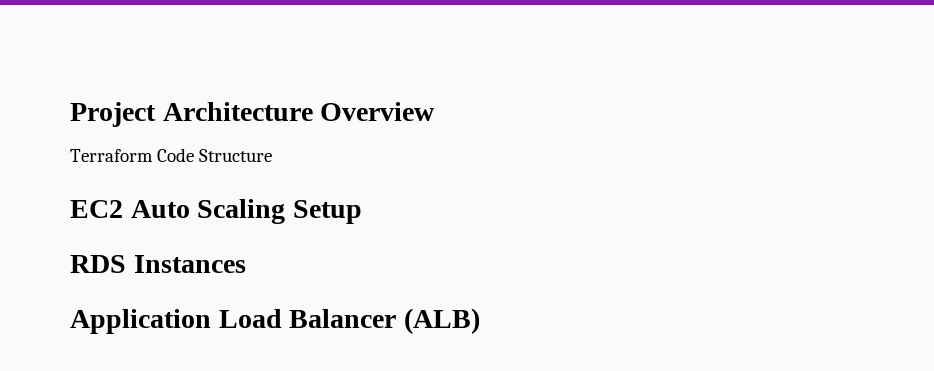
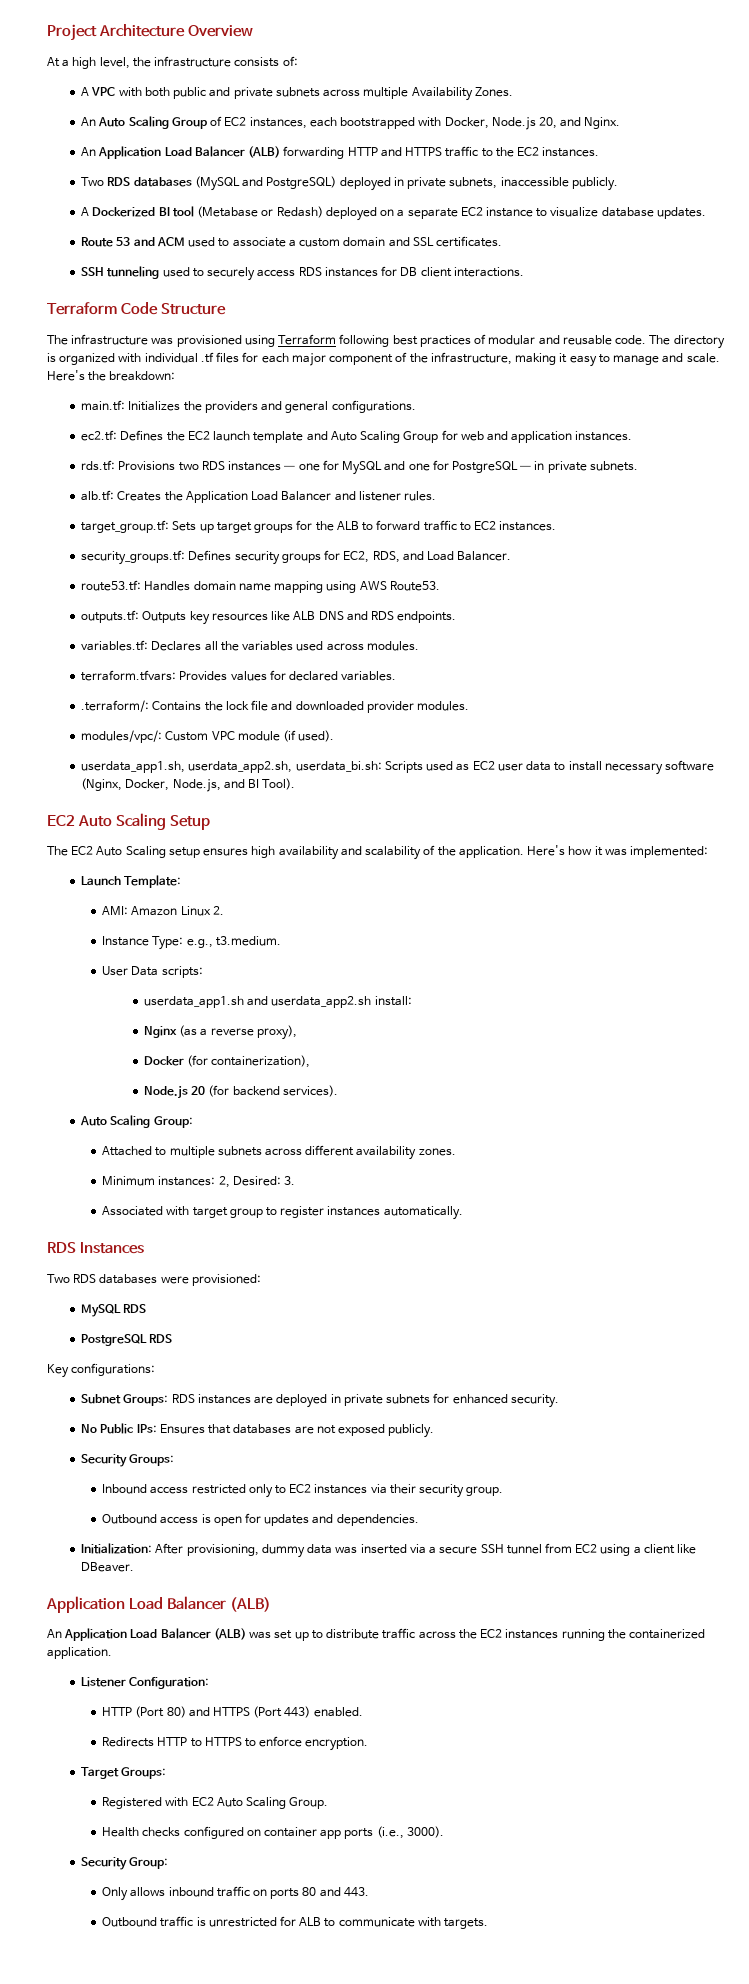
[70,148,273,162] [70,199,362,224] [70,255,246,273] [70,308,480,334] Terraform Code Structure // EC2 Auto Scaling Setup // RDS Instances // Application Load Balancer (ALB) -> [47,56,298,69] [81,87,513,101] [81,116,621,130] [81,146,600,159] [81,176,618,191] [81,206,706,221] [81,236,502,247] [81,266,524,281] [47,302,227,315] [47,334,725,349] [47,352,720,367] [47,370,176,381] [81,400,416,413] [81,430,633,443] [81,460,638,475] [81,490,437,503] [81,520,557,533] [81,550,512,565] [81,580,440,593] [81,610,457,625] [81,640,419,651] [81,670,397,681] [81,700,470,713] [81,730,335,743] [81,760,714,775] [81,778,296,792] [47,813,211,830] [47,845,709,860] [81,875,182,888] [102,906,224,916] [102,936,281,950] [102,966,203,978] [143,996,412,1008] [143,1025,297,1040] [143,1055,311,1068] [143,1085,338,1099] [80,1115,193,1128] [102,1145,456,1160] [102,1176,295,1188] [102,1206,463,1220] [47,1242,145,1254] [47,1274,261,1286] [81,1304,147,1317] [81,1334,173,1346] [47,1363,156,1378] [81,1393,559,1408] [81,1423,435,1438] [81,1454,175,1467] [102,1484,504,1498] [102,1513,419,1526] [81,1543,697,1558] [81,1562,135,1572] [46,1596,272,1613] [47,1628,706,1641] [47,1647,112,1659] [81,1677,210,1689] [102,1706,363,1718] [102,1736,369,1751] [81,1767,167,1779] [102,1797,329,1809] [102,1826,444,1839] [81,1857,169,1870] [102,1886,369,1901] [102,1916,489,1929] At a high level, the infrastructure consists of: // A VPC with both public and private subnets across multiple Availability Zones. // An Auto Scaling Group of EC2 instances, each bootstrapped with Docker, Node.js 20, and Nginx. // An Application Load Balancer (ALB) forwarding HTTP and HTTPS traffic to the EC2 instances. // Two RDS databases (MySQL and PostgreSQL) deployed in private subnets, inaccessible publicly. // A Dockerized BI tool (Metabase or Redash) deployed on a separate EC2 instance to visualize database updates. // Route 53 and ACM used to associate a custom domain and SSL certificates. // SSH tunneling used to securely access RDS instances for DB client interactions. // Terraform Code Structure // The infrastructure was provisioned using Terraform following best practices of modular and reusable code. The directory is organized with individual .tf files for each major component of the infrastructure, making it easy to manage and scale. Here's the breakdown: // main.tf: Initializes the providers and general configurations. // ec2.tf: Defines the EC2 launch template and Auto Scaling Group for web and application instances. // rds.tf: Provisions two RDS instances — one for MySQL and one for PostgreSQL — in private subnets. // alb.tf: Creates the Application Load Balancer and listener rules. // target_group.tf: Sets up target groups for the ALB to forward traffic to EC2 instances. // security_groups.tf: Defines security groups for EC2, RDS, and Load Balancer. // route53.tf: Handles domain name mapping using AWS Route53. // outputs.tf: Outputs key resources like ALB DNS and RDS endpoints. // variables.tf: Declares all the variables used across modules. // terraform.tfvars: Provides values for declared variables. // .terraform/: Contains the lock file and downloaded provider modules. // modules/vpc/: Custom VPC module (if used). // userdata_app1.sh, userdata_app2.sh, userdata_bi.sh: Scripts used as EC2 user data to install necessary software (Nginx, Docker, Node.js, and BI Tool). // EC2 Auto Scaling Setup // The EC2 Auto Scaling setup ensures high availability and scalability of the application. Here's how it was implemented: // Launch Template: // AMI: Amazon Linux 2. // Instance Type: e.g., t3.medium. // User Data scripts: // userdata_app1.sh and userdata_app2.sh install: // Nginx (as a reverse proxy), // Docker (for containerization), // Node.js 20 (for backend services). // Auto Scaling Group: // Attached to multiple subnets across different availability zones. // Minimum instances: 2, Desired: 3. // Associated with target group to register instances automatically. // RDS Instances // Two RDS databases were provisioned: // MySQL RDS // PostgreSQL RDS // Key configurations: // Subnet Groups: RDS instances are deployed in private subnets for enhanced security. // No Public IPs: Ensures that databases are not exposed publicly. // Security Groups: // Inbound access restricted only to EC2 instances via their security group. // Outbound access is open for updates and dependencies. // Initialization: After provisioning, dummy data was inserted via a secure SSH tunnel from EC2 using a client like DBeaver. // Application Load Balancer (ALB) // An Application Load Balancer (ALB) was set up to distribute traffic across the EC2 instances running the containerized application. // Listener Configuration: // HTTP (Port 80) and HTTPS (Port 443) enabled. // Redirects HTTP to HTTPS to enforce encryption. // Target Groups: // Registered with EC2 Auto Scaling Group. // Health checks configured on container app ports (i.e., 3000). // Security Group: // Only allows inbound traffic on ports 80 and 443. // Outbound traffic is unrestricted for ALB to communicate with targets.

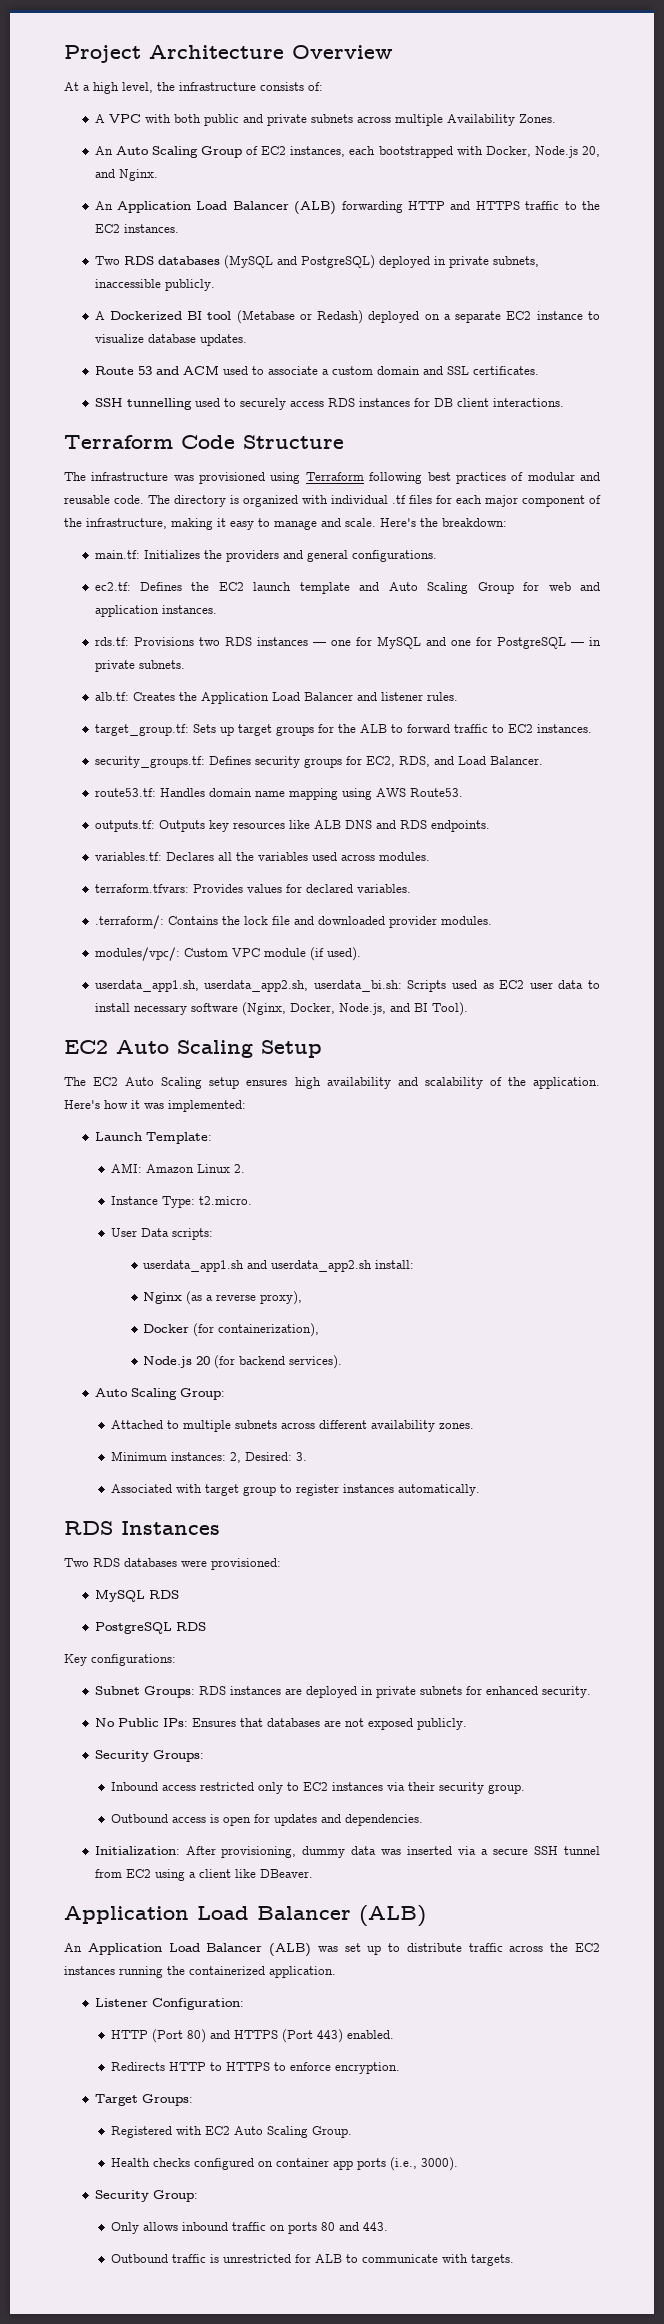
[107,266,160,279] tunneling -> [126,398,192,410] tunnelling
[186,936,281,948] e.g., t3.medium. -> [198,1196,252,1205] t2.micro.

